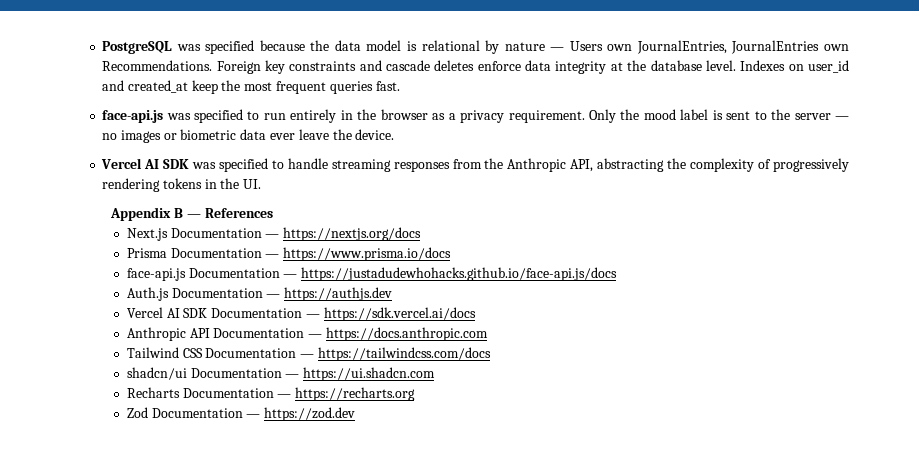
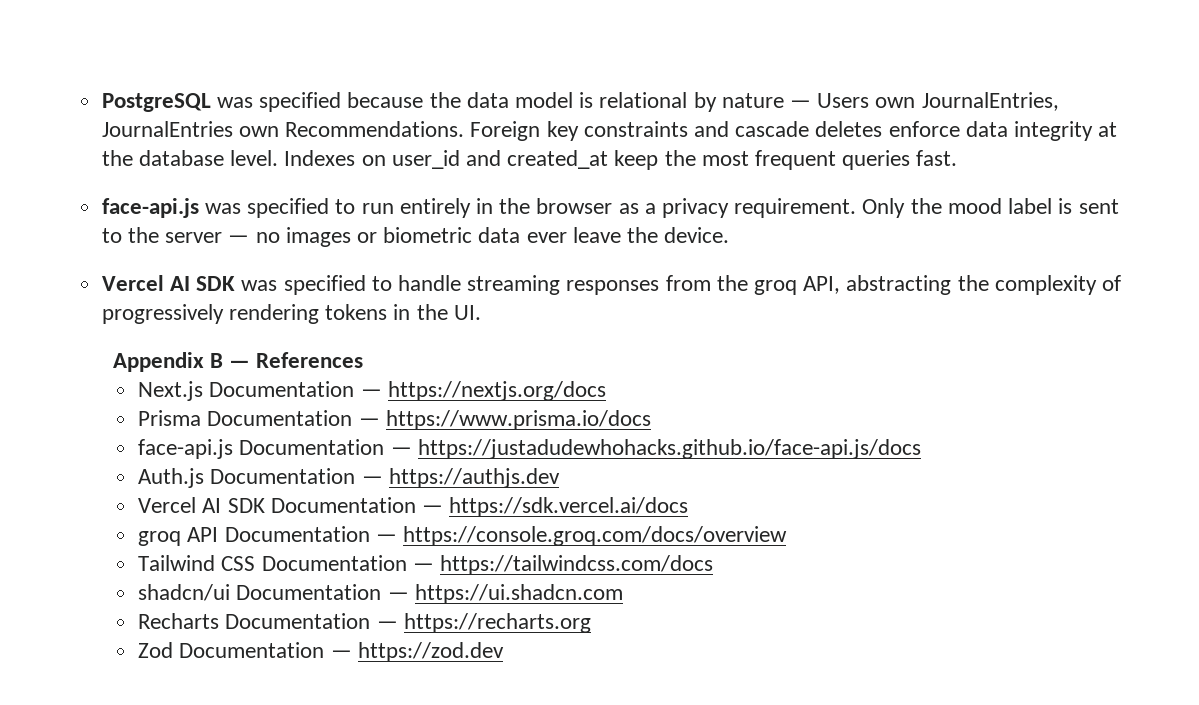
[507,158,567,172] Anthropic -> [754,280,798,295] groq
[126,327,186,341] Anthropic -> [138,531,182,546] groq
[325,327,488,341] https://docs.anthropic.com -> [402,526,787,546] https://console.groq.com/docs/overview

